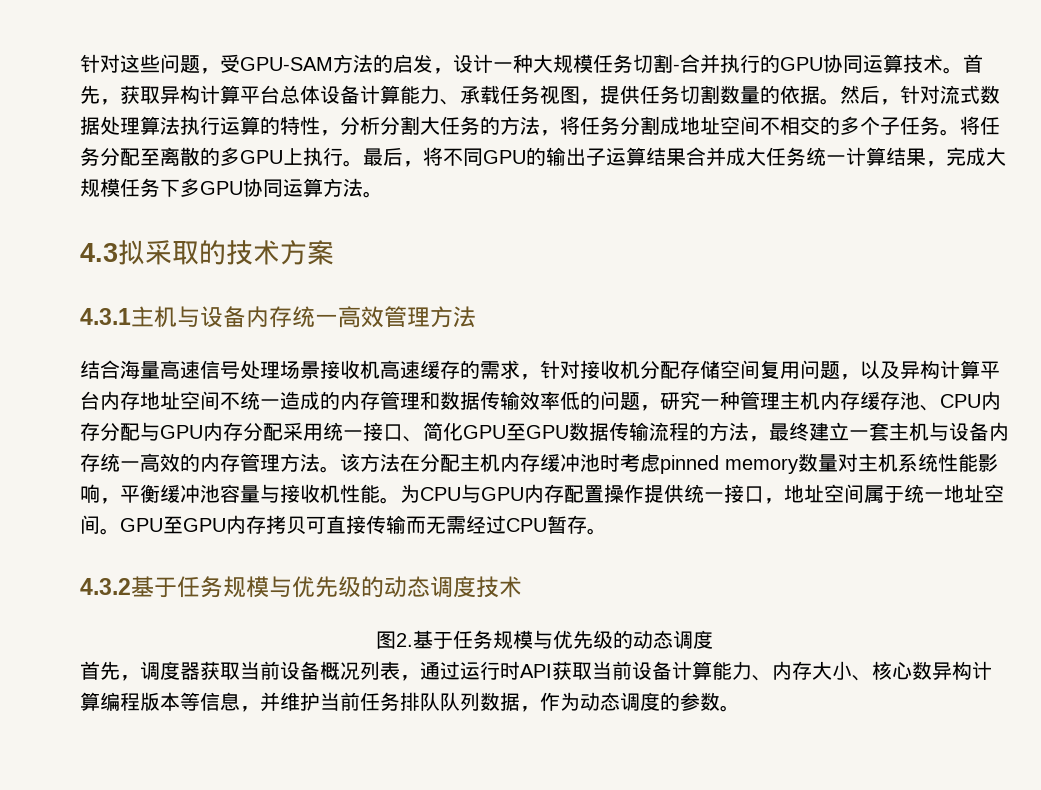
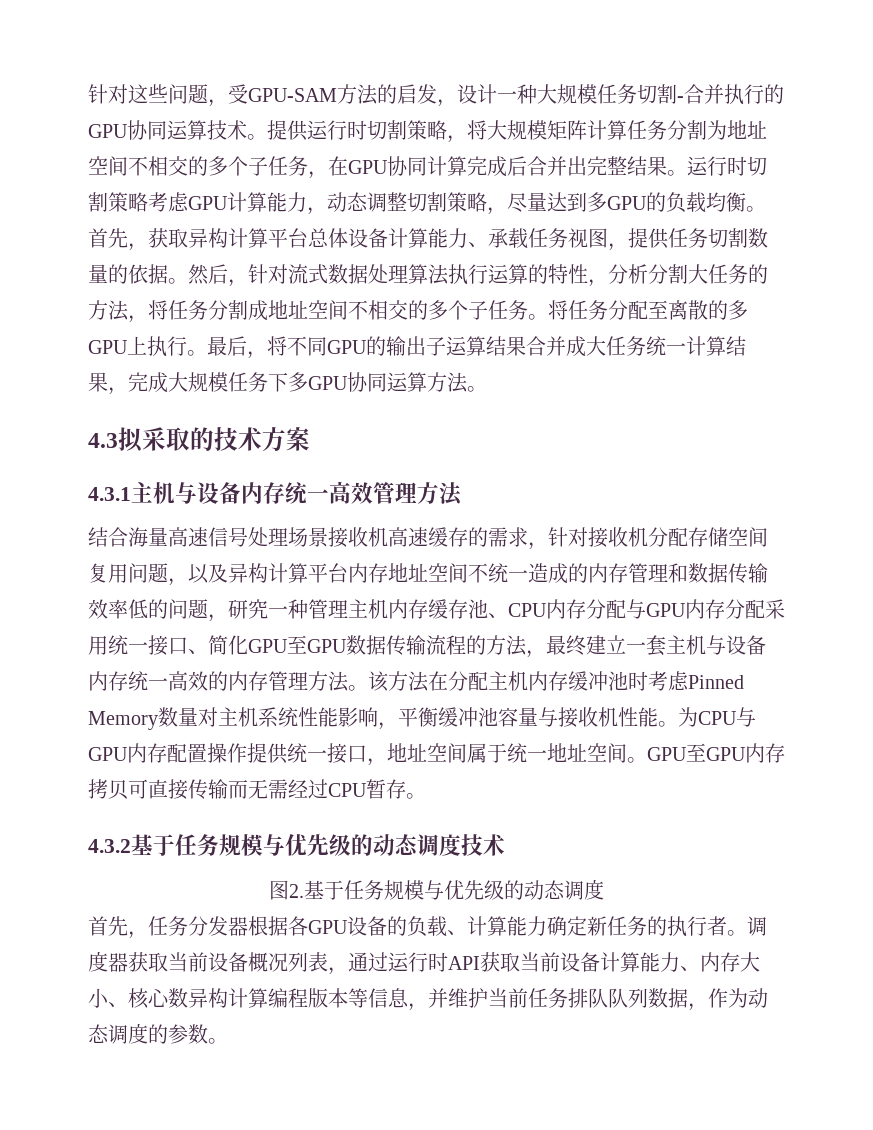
(963, 70) none -> [267,120,767,143] [88,156,767,179] [88,192,766,215] 提供运行时切割策略，将大规模矩阵计算任务分割为地址空间不相交的多个子任务，在GPU协同计算完成后合并出完整结果。运行时切割策略考虑GPU计算能力，动态调整切割策略，尽量达到多GPU的负载均衡。
[660,455,798,474] pinned memory -> [688,675,744,689] [88,711,158,730] Pinned Memory
(140, 678) none -> [148,916,747,937] 任务分发器根据各GPU设备的负载、计算能力确定新任务的执行者。

